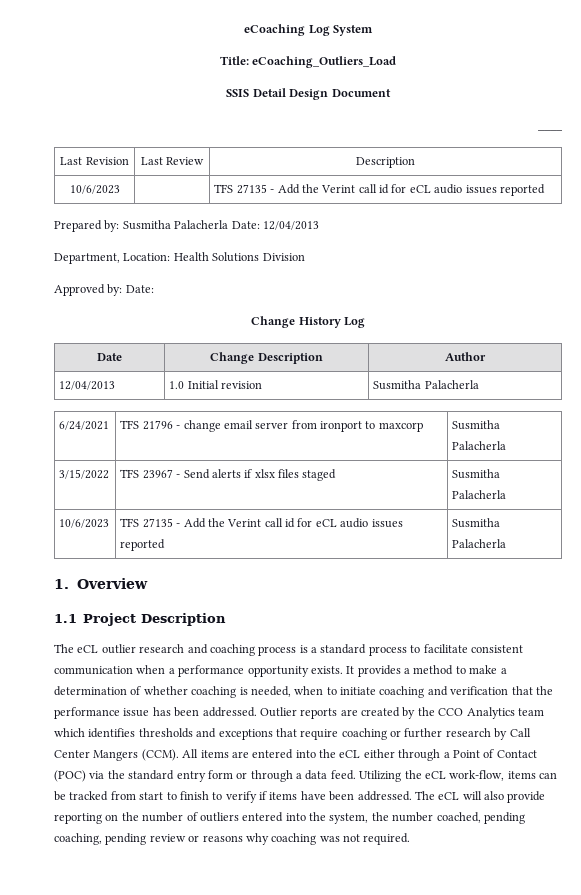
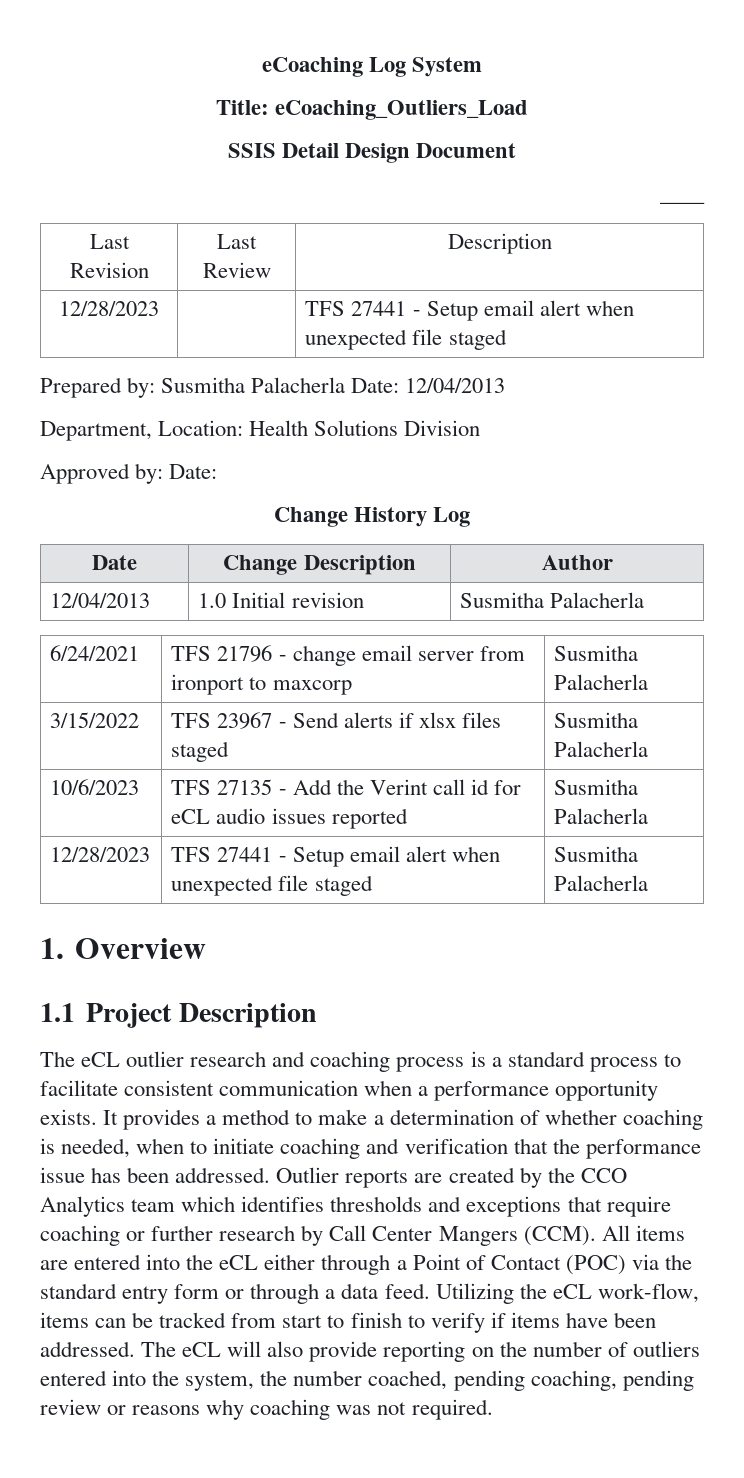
[69,185,120,194] [214,184,545,196] 10/6/2023 | | TFS 27135 - Add the Verint call id for eCL audio issues reported -> [59,301,159,316] [305,300,634,321] [305,329,507,350] 12/28/2023 | | TFS 27441 - Setup email alert when unexpected file staged
(507, 543) none -> [50,847,151,862] [171,846,500,867] [171,875,373,896] [554,846,639,862] [554,875,649,891] // 12/28/2023 | TFS 27441 - Setup email alert when unexpected file staged | Susmitha Palacherla

